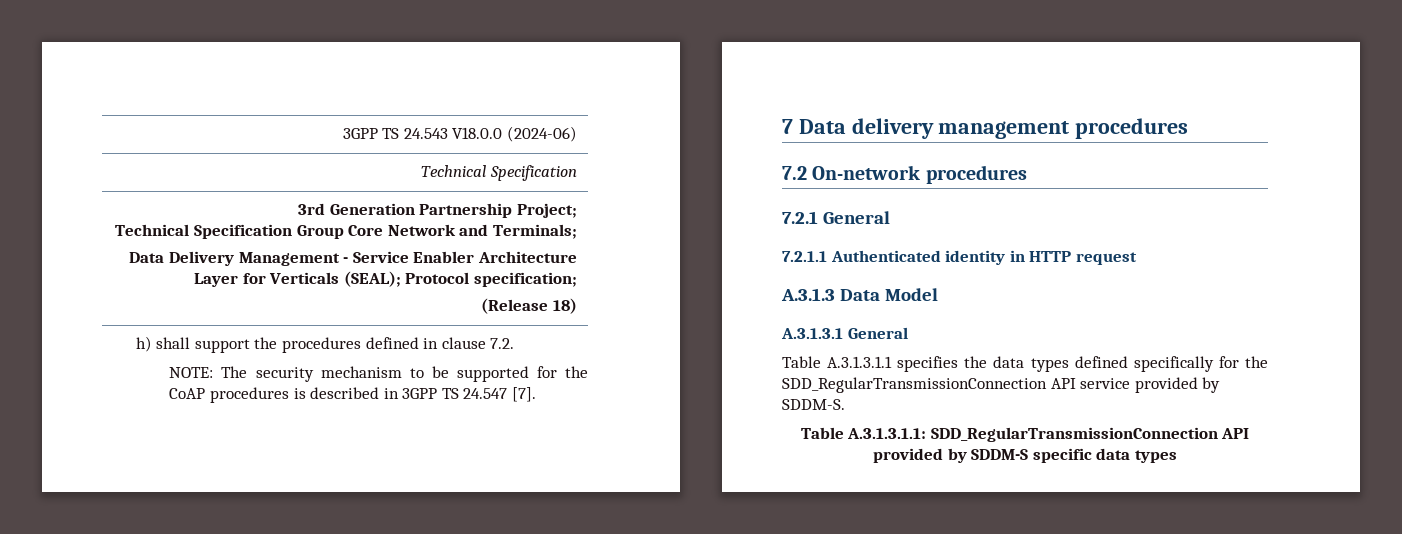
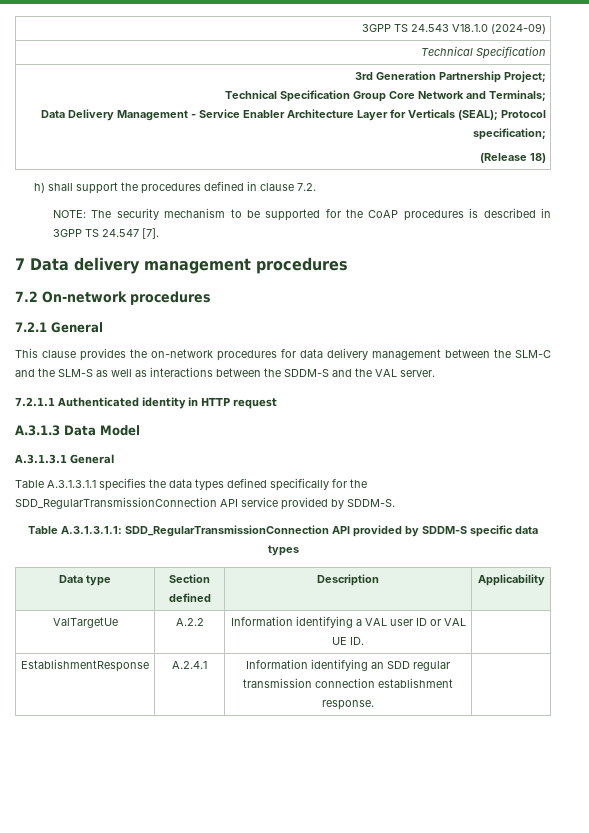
[452,126,577,142] V18.0.0 (2024-06) -> [451,23,546,34] V18.1.0 (2024-09)
(890, 217) none -> [15,348,551,361] [15,367,435,377] // This clause provides the on-network procedures for data delivery management between the SLM-C and the SLM-S as well as interactions between the SDDM-S and the VAL server.
(1177, 456) none -> [59,575,111,586] [168,574,210,583] [168,593,211,602] [317,574,379,586] [477,574,545,586] [52,617,118,628] [175,618,204,626] [230,616,466,628] [332,637,364,645] [21,659,149,672] [171,661,207,669] [245,659,450,671] [242,678,453,688] [322,700,374,710] // Data type | Section defined | Description | Applicability // ValTargetUe | A.2.2 | Information identifying a VAL user ID or VAL UE ID. | // EstablishmentResponse | A.2.4.1 | Information identifying an SDD regular transmission connection establishment response. |

